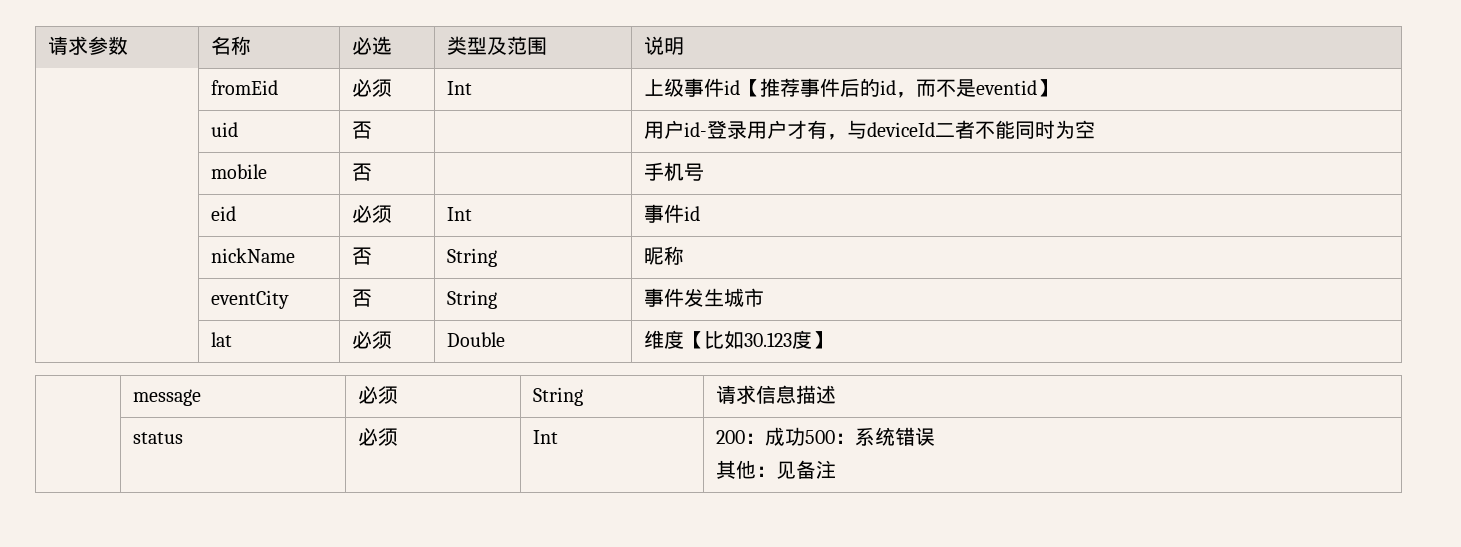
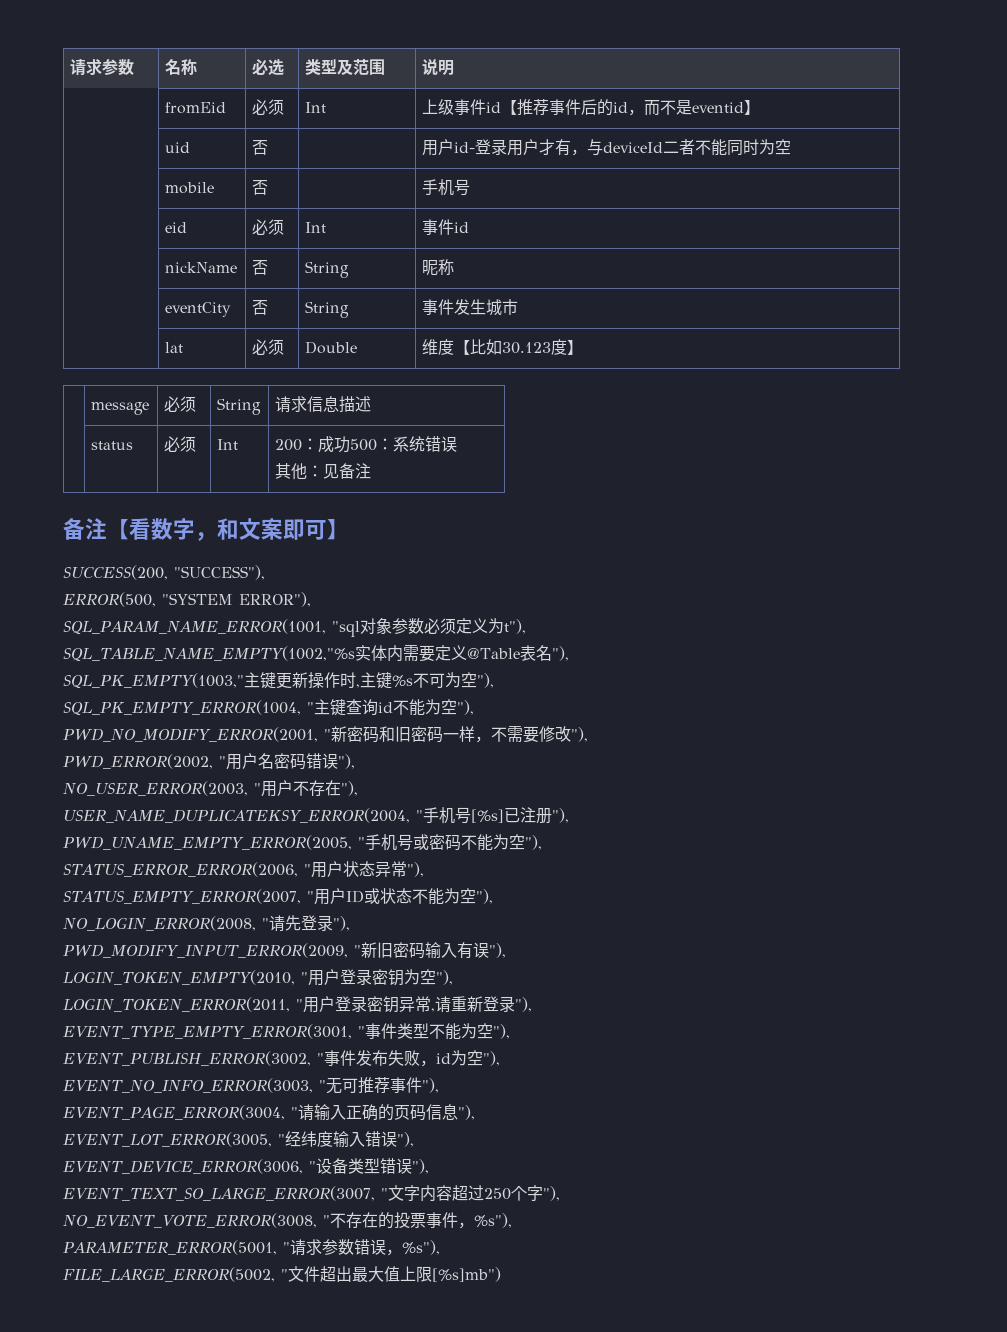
(837, 469) none -> [63,518,349,541] [63,565,265,580] [63,592,311,607] [63,618,526,637] [63,645,569,662] [63,672,494,689] [63,699,474,716] [63,726,588,743] [63,753,355,770] [63,780,358,797] [63,807,569,824] [63,834,542,851] [63,861,424,878] [63,888,493,905] [63,915,350,932] [63,942,506,959] [63,969,453,986] [63,996,532,1013] [63,1023,510,1040] [63,1050,500,1067] [63,1077,439,1094] [63,1104,475,1121] [63,1131,414,1147] [63,1158,429,1174] [63,1185,561,1202] [63,1212,512,1229] [63,1239,440,1256] [63,1266,502,1282] // 备注【看数字，和文案即可】 // SUCCESS(200, "SUCCESS"), // ERROR(500, "SYSTEM ERROR"), // SQL_PARAM_NAME_ERROR(1001, "sql对象参数必须定义为t"), // SQL_TABLE_NAME_EMPTY(1002,"%s实体内需要定义@Table表名"), // SQL_PK_EMPTY(1003,"主键更新操作时,主键%s不可为空"), // SQL_PK_EMPTY_ERROR(1004, "主键查询id不能为空"), // PWD_NO_MODIFY_ERROR(2001, "新密码和旧密码一样，不需要修改"), // PWD_ERROR(2002, "用户名密码错误"), // NO_USER_ERROR(2003, "用户不存在"), // USER_NAME_DUPLICATEKSY_ERROR(2004, "手机号[%s]已注册"), // PWD_UNAME_EMPTY_ERROR(2005, "手机号或密码不能为空"), // STATUS_ERROR_ERROR(2006, "用户状态异常"), // STATUS_EMPTY_ERROR(2007, "用户ID或状态不能为空"), // NO_LOGIN_ERROR(2008, "请先登录"), // PWD_MODIFY_INPUT_ERROR(2009, "新旧密码输入有误"), // LOGIN_TOKEN_EMPTY(2010, "用户登录密钥为空"), // LOGIN_TOKEN_ERROR(2011, "用户登录密钥异常,请重新登录"), // EVENT_TYPE_EMPTY_ERROR(3001, "事件类型不能为空"), // EVENT_PUBLISH_ERROR(3002, "事件发布失败，id为空"), // EVENT_NO_INFO_ERROR(3003, "无可推荐事件"), // EVENT_PAGE_ERROR(3004, "请输入正确的页码信息"), // EVENT_LOT_ERROR(3005, "经纬度输入错误"), // EVENT_DEVICE_ERROR(3006, "设备类型错误"), // EVENT_TEXT_SO_LARGE_ERROR(3007, "文字内容超过250个字"), // NO_EVENT_VOTE_ERROR(3008, "不存在的投票事件，%s"), // PARAMETER_ERROR(5001, "请求参数错误，%s"), // FILE_LARGE_ERROR(5002, "文件超出最大值上限[%s]mb")

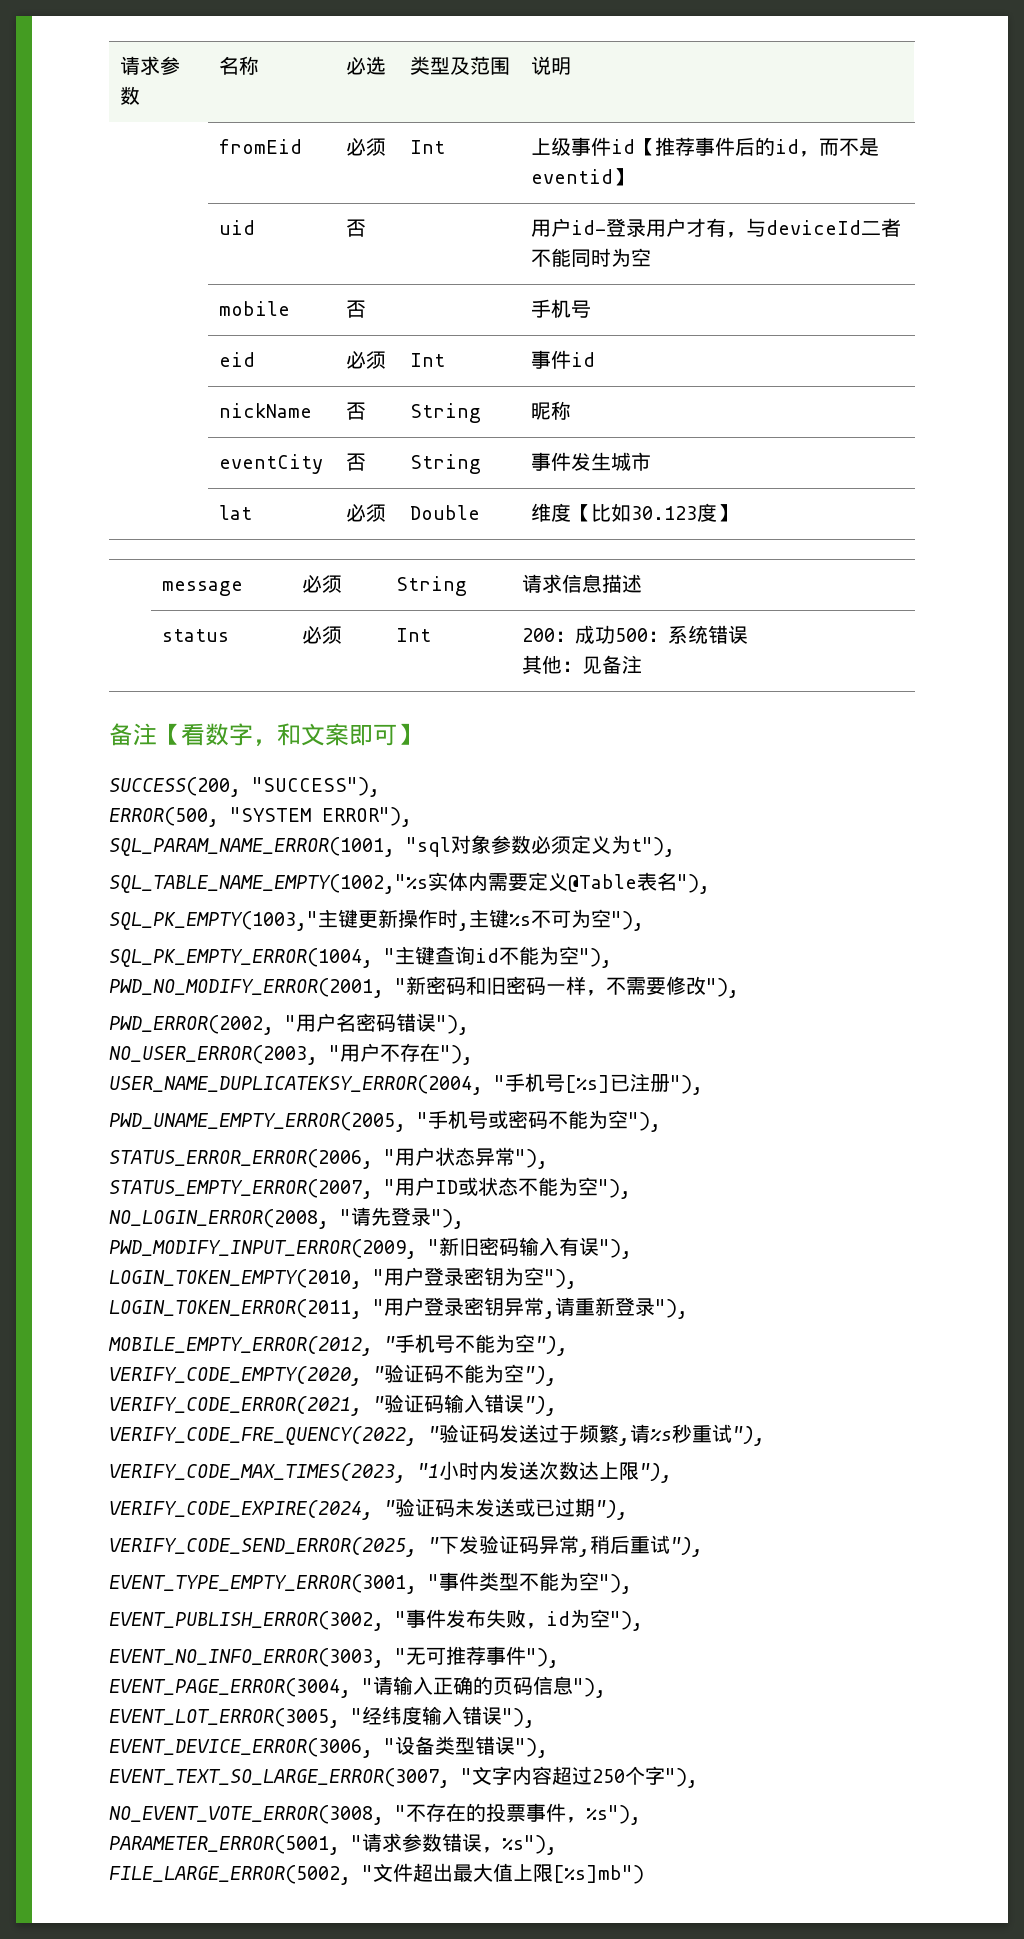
(532, 1004) none -> [108,1334,568,1356] [109,1364,557,1386] [109,1394,557,1416] [109,1424,765,1446] [109,1461,672,1483] [109,1498,628,1520] [109,1535,703,1557] // MOBILE_EMPTY_ERROR(2012, "手机号不能为空"), // VERIFY_CODE_EMPTY(2020, "验证码不能为空"), // VERIFY_CODE_ERROR(2021, "验证码输入错误"), // VERIFY_CODE_FRE_QUENCY(2022, "验证码发送过于频繁,请%s秒重试"), // VERIFY_CODE_MAX_TIMES(2023, "1小时内发送次数达上限"), // VERIFY_CODE_EXPIRE(2024, "验证码未发送或已过期"), // VERIFY_CODE_SEND_ERROR(2025, "下发验证码异常,稍后重试"),

